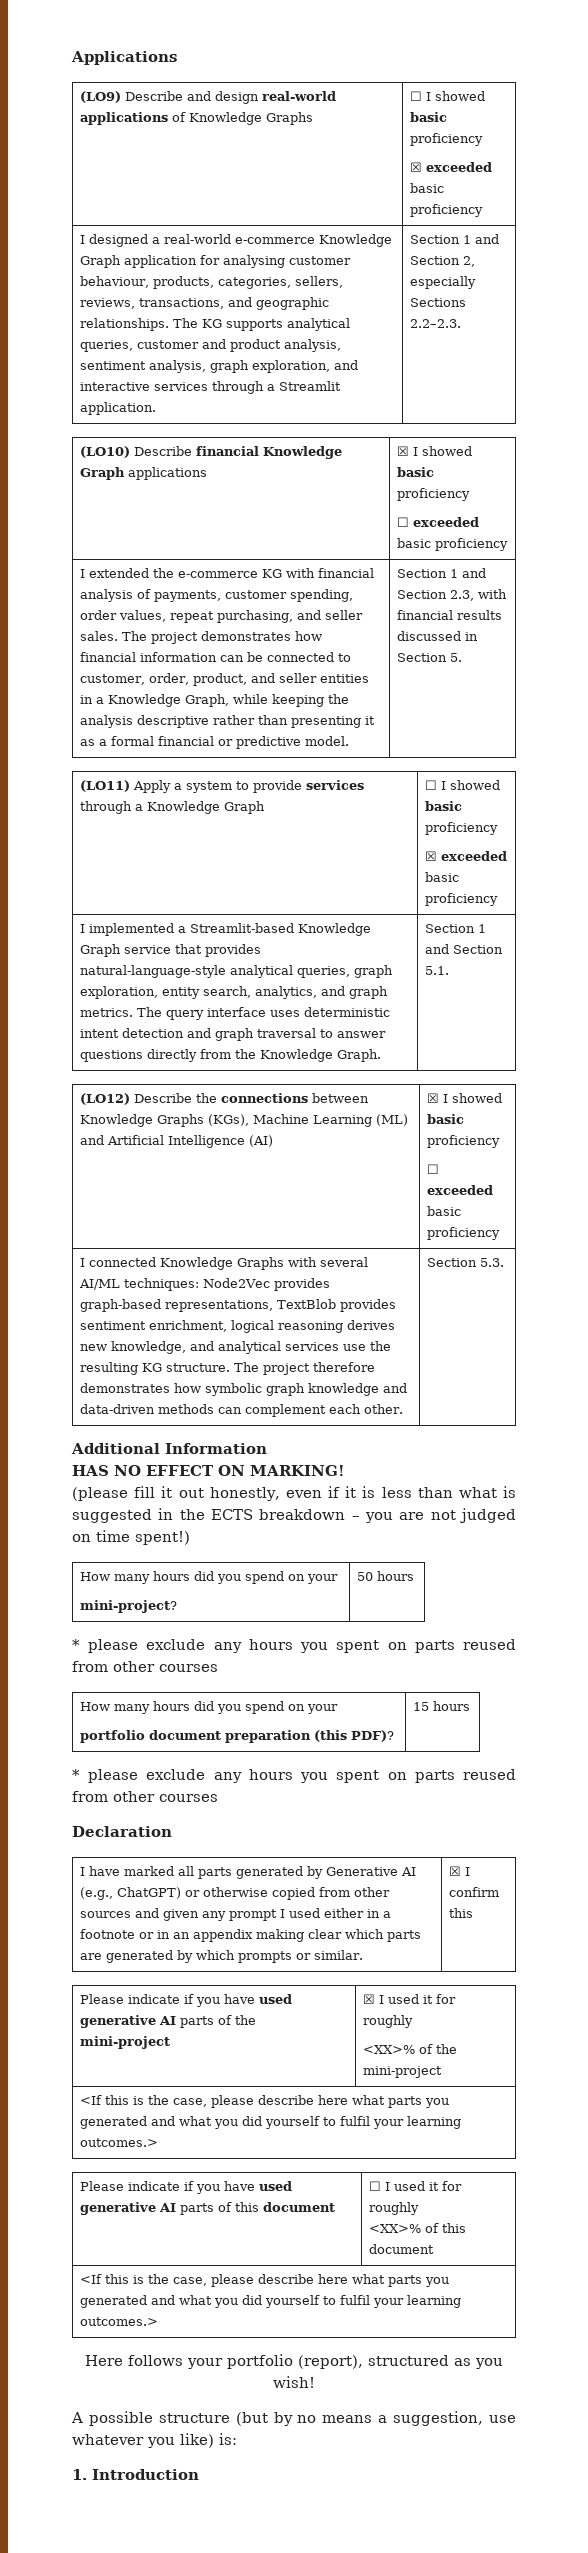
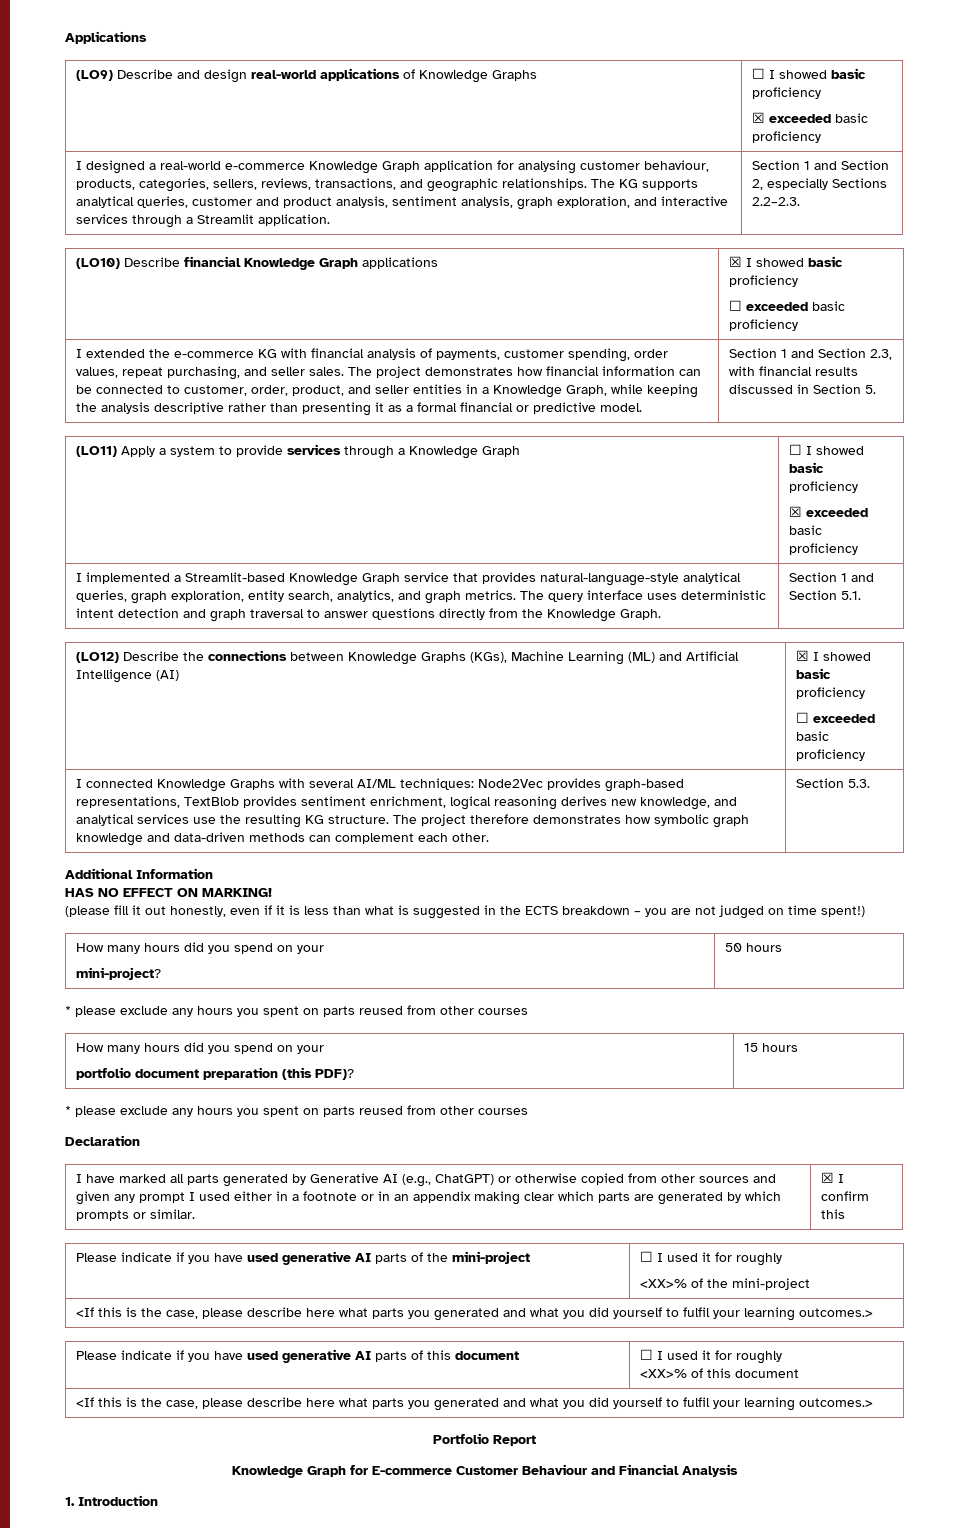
[363,1994,376,2004] ☒ -> [639,1251,653,1262] ☐
[85,2354,503,2369] [273,2376,315,2388] [71,2411,516,2426] [72,2433,237,2448] Here follows your portfolio (report), structured as you wish! // A possible structure (but by no means a suggestion, use whatever you like) is: -> [433,1433,536,1446] [232,1464,738,1478] Portfolio Report // Knowledge Graph for E-commerce Customer Behaviour and Financial Analysis

